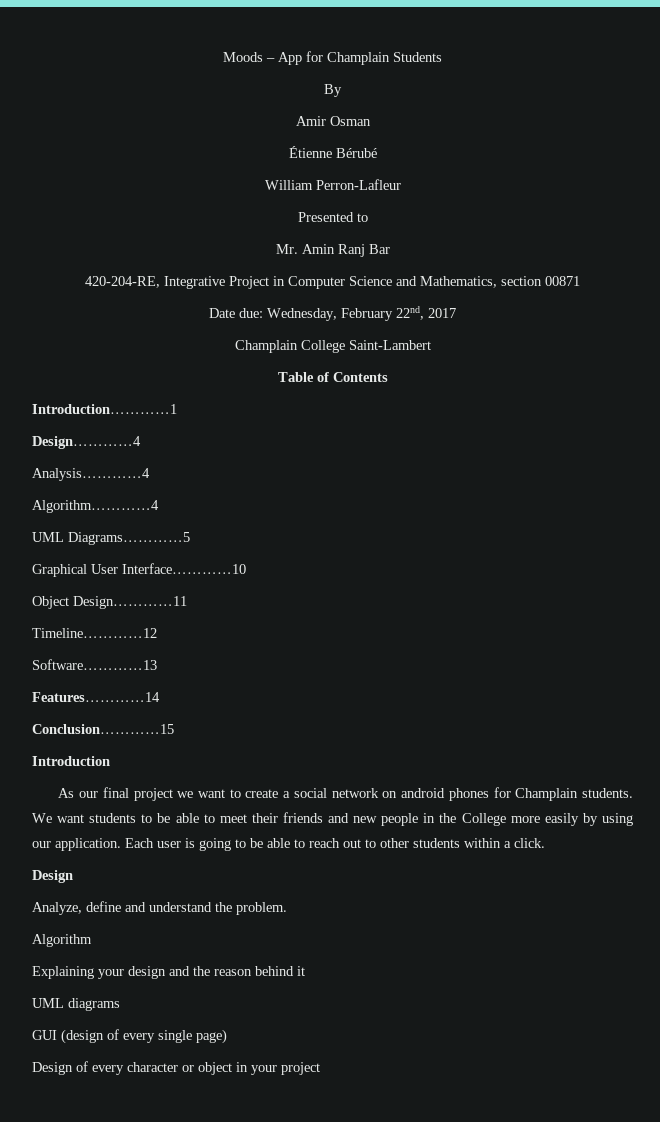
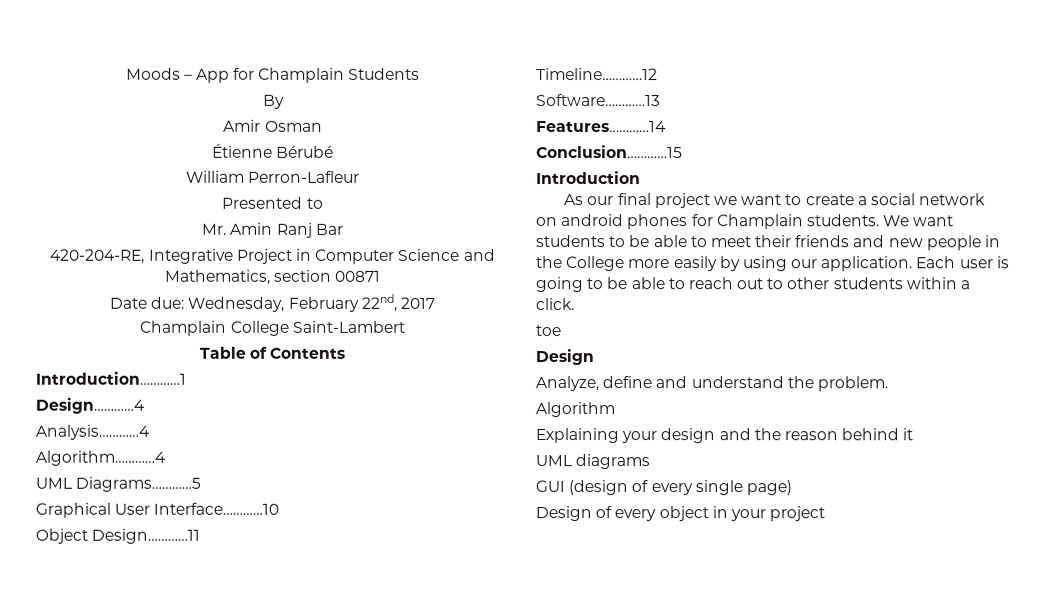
(545, 843) none -> [535,325,561,337] // toe
[127,1062,194,1072] character or -> (657, 515) none

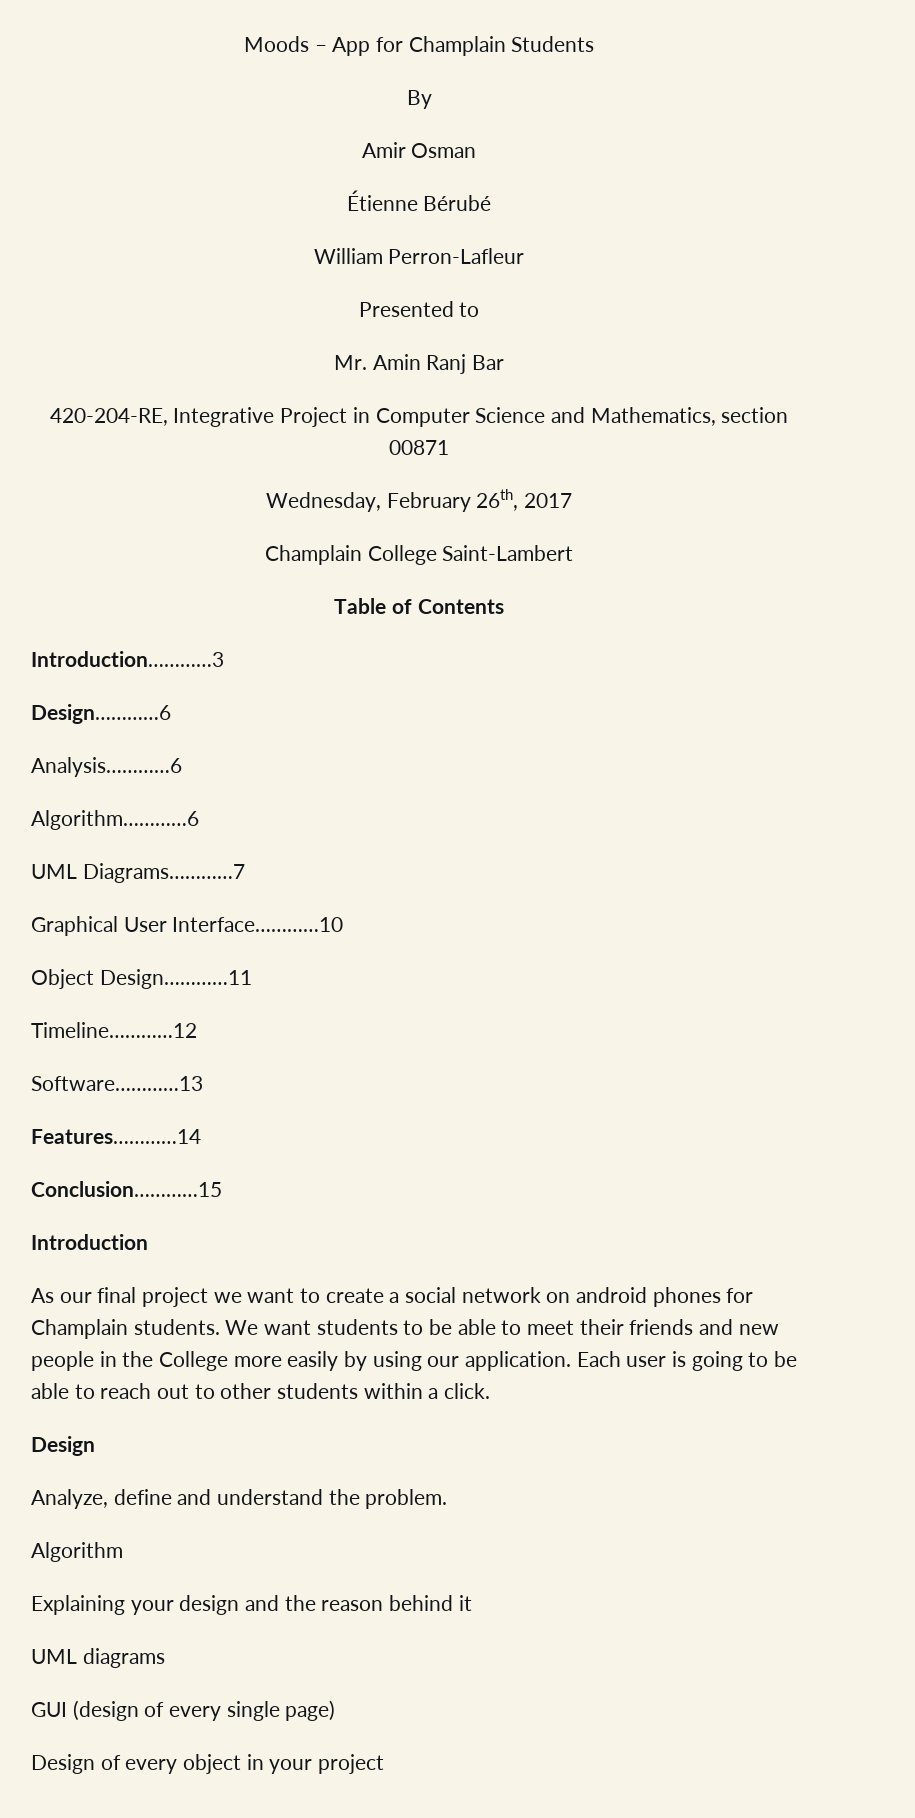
[109,296,185,309] Date due: -> (449, 447) none
[360,293,398,312] 22nd, -> [476,489,519,511] 26th,
[35,371,186,385] [35,397,145,414] [35,424,150,440] [35,450,166,466] [35,476,202,492] Introduction…………1 // Design…………4 // Analysis…………4 // Algorithm…………4 // UML Diagrams…………5 -> [31,651,224,667] [31,704,171,724] [31,757,182,777] [31,810,199,830] [31,863,245,883] Introduction…………3 // Design…………6 // Analysis…………6 // Algorithm…………6 // UML Diagrams…………7
[535,325,561,337] // toe -> (491, 1391) none

